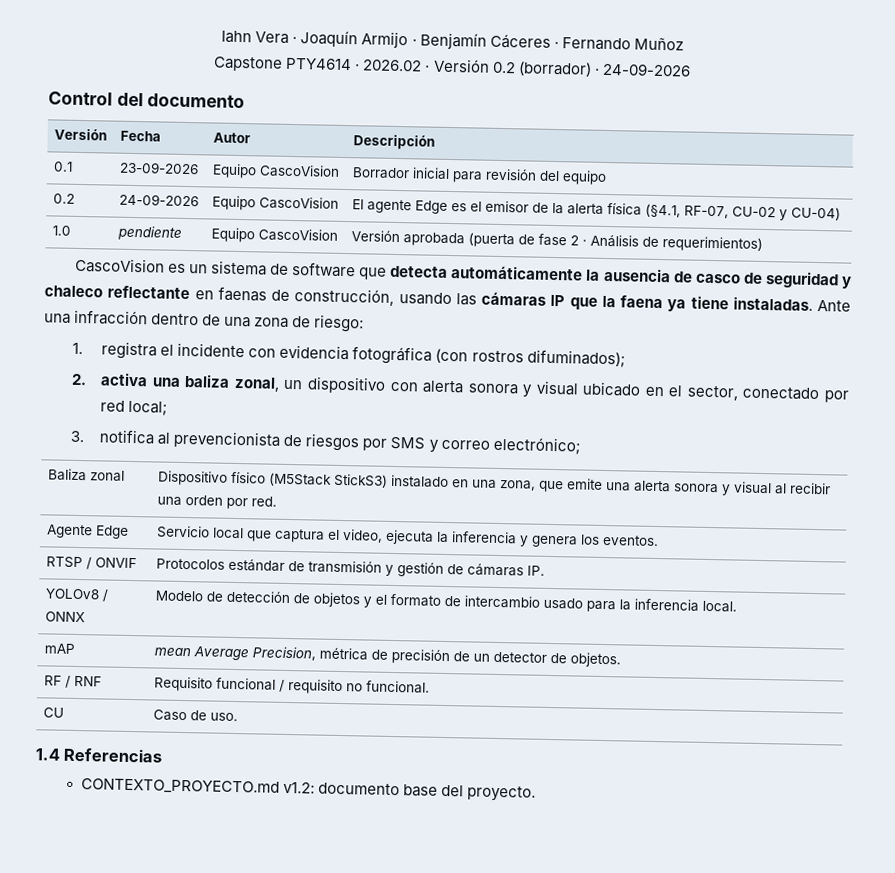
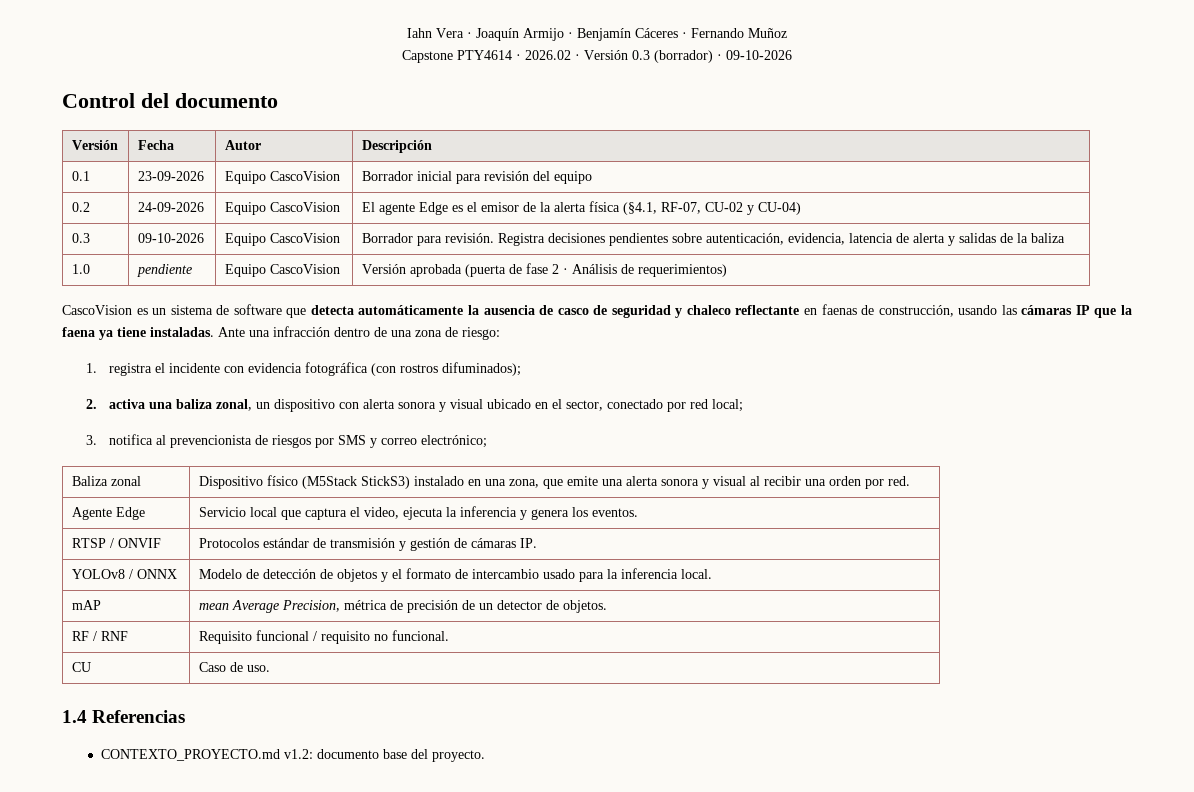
[491,61,516,74] 0.2 -> [632,50,650,60] 0.3
[601,62,691,77] 24-09-2026 -> [726,50,792,60] 09-10-2026
(841, 213) none -> [71,233,90,243] [137,233,204,243] [224,233,340,246] [361,233,1065,246] // 0.3 | 09-10-2026 | Equipo CascoVision | Borrador para revisión. Registra decisiones pendientes sobre autenticación, evidencia, latencia de alerta y salidas de la baliza

